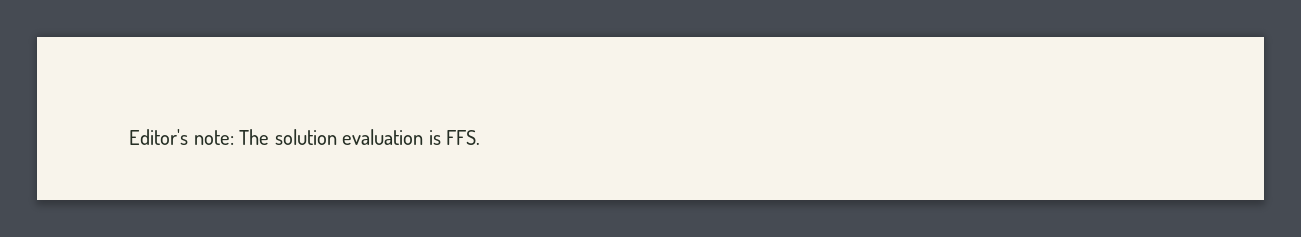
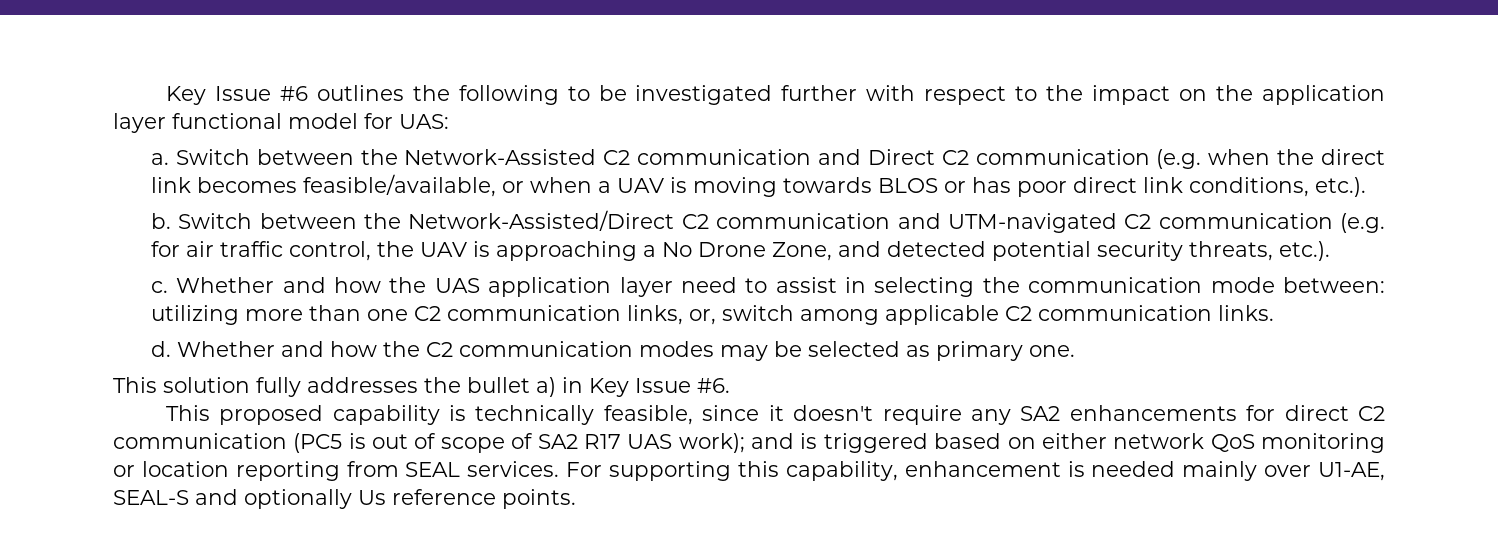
[129,129,481,145] Editor's note: The solution evaluation is FFS. -> [165,85,1385,105] [113,113,449,133] [150,149,1385,169] [150,174,1366,197] [150,210,1386,233] [150,241,1330,261] [150,277,1385,297] [150,305,1274,325] [150,341,1075,361] [113,377,730,397] [165,405,1385,425] [113,433,1385,453] [113,461,1385,481] [113,489,576,509] Key Issue #6 outlines the following to be investigated further with respect to the impact on the application layer functional model for UAS: // a. Switch between the Network-Assisted C2 communication and Direct C2 communication (e.g. when the direct link becomes feasible/available, or when a UAV is moving towards BLOS or has poor direct link conditions, etc.). // b. Switch between the Network-Assisted/Direct C2 communication and UTM-navigated C2 communication (e.g. for air traffic control, the UAV is approaching a No Drone Zone, and detected potential security threats, etc.). // c. Whether and how the UAS application layer need to assist in selecting the communication mode between: utilizing more than one C2 communication links, or, switch among applicable C2 communication links. // d. Whether and how the C2 communication modes may be selected as primary one. // This solution fully addresses the bullet a) in Key Issue #6. // This proposed capability is technically feasible, since it doesn't require any SA2 enhancements for direct C2 communication (PC5 is out of scope of SA2 R17 UAS work); and is triggered based on either network QoS monitoring or location reporting from SEAL services. For supporting this capability, enhancement is needed mainly over U1-AE, SEAL-S and optionally Us reference points.

